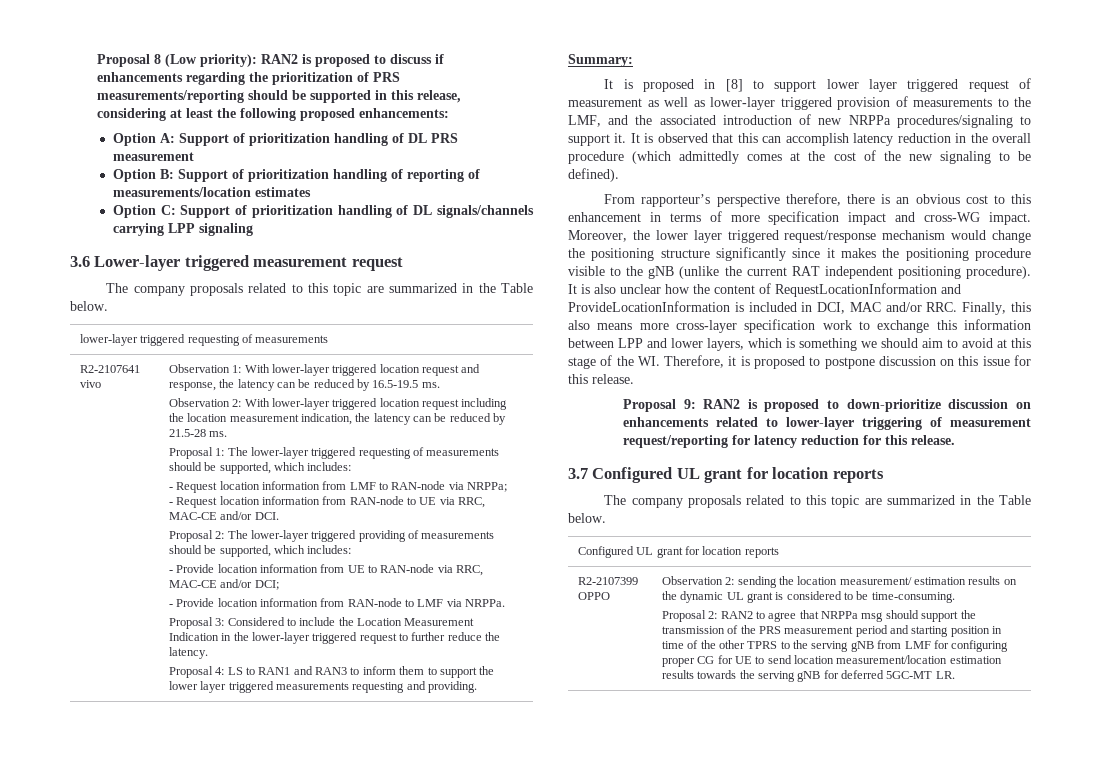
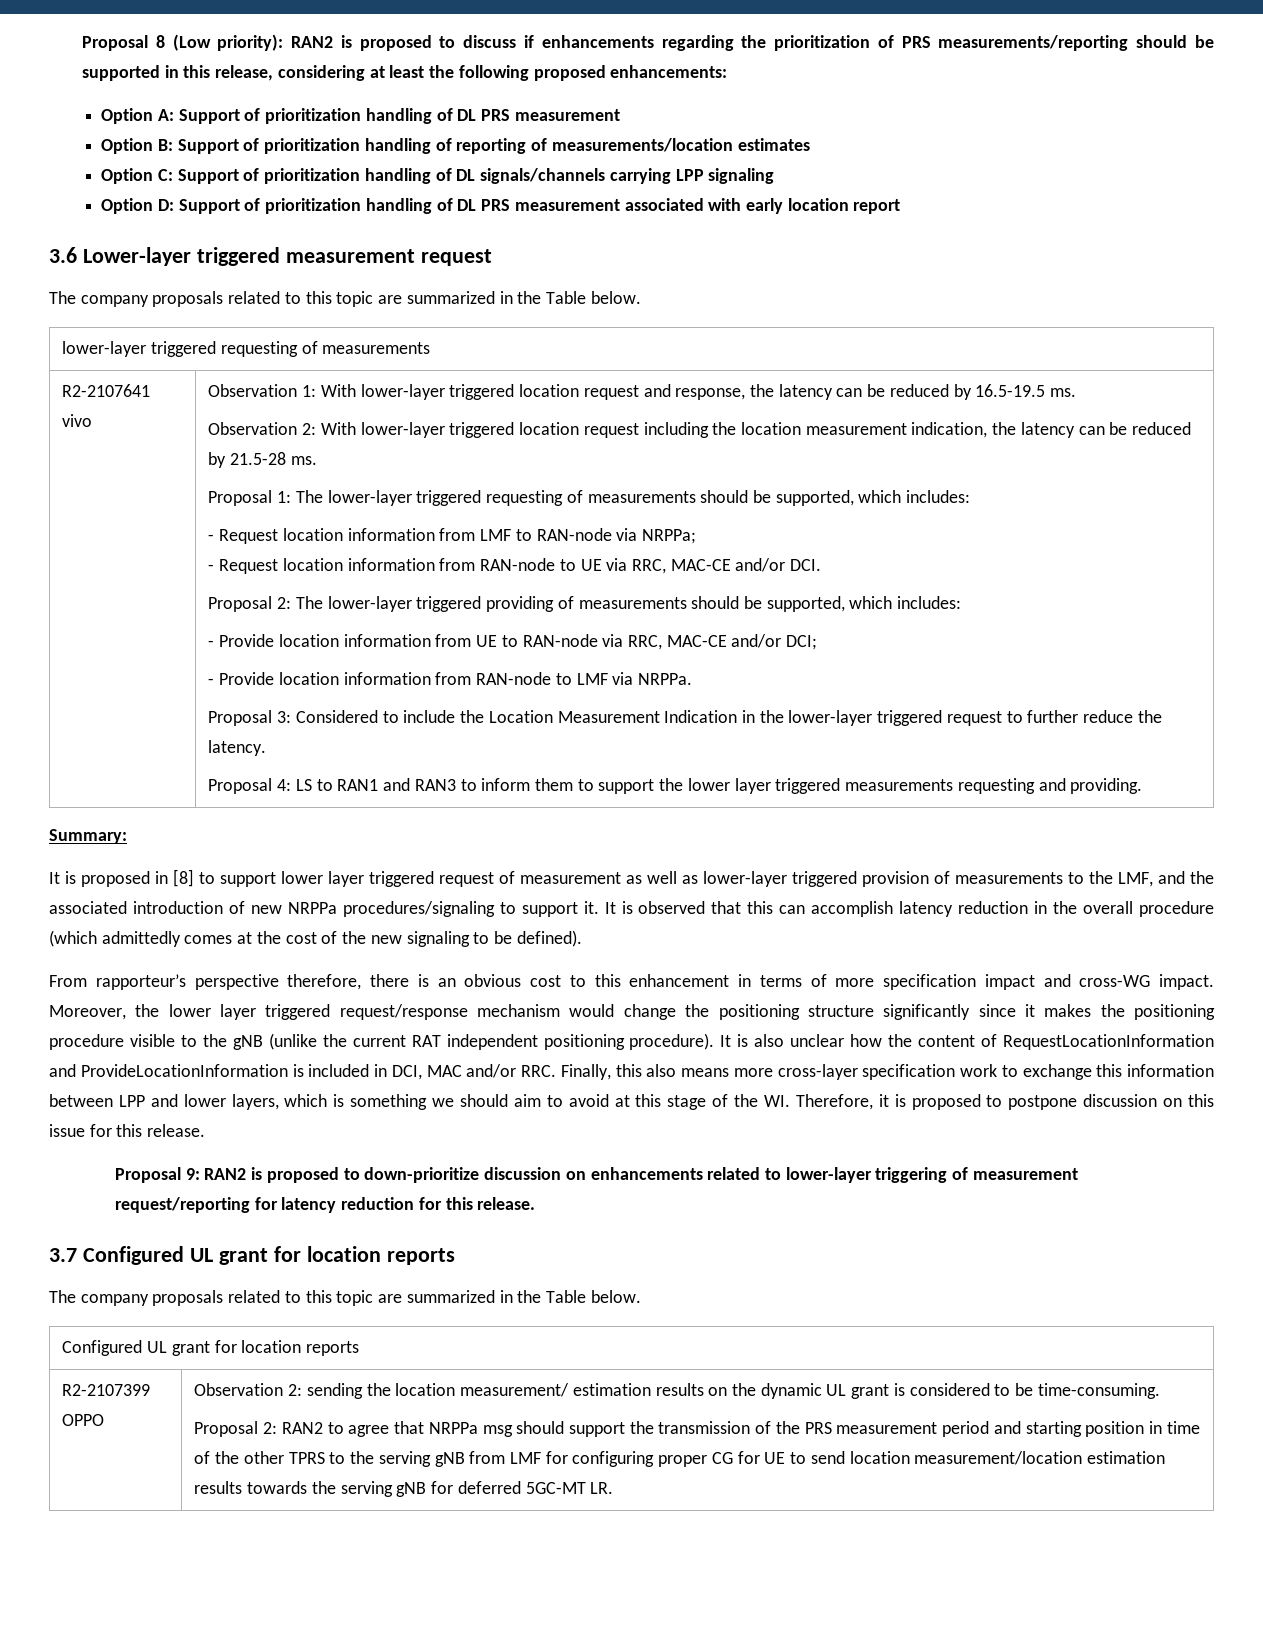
(253, 229) none -> [101,198,901,214] // Option D: Support of prioritization handling of DL PRS measurement associated with early location report

